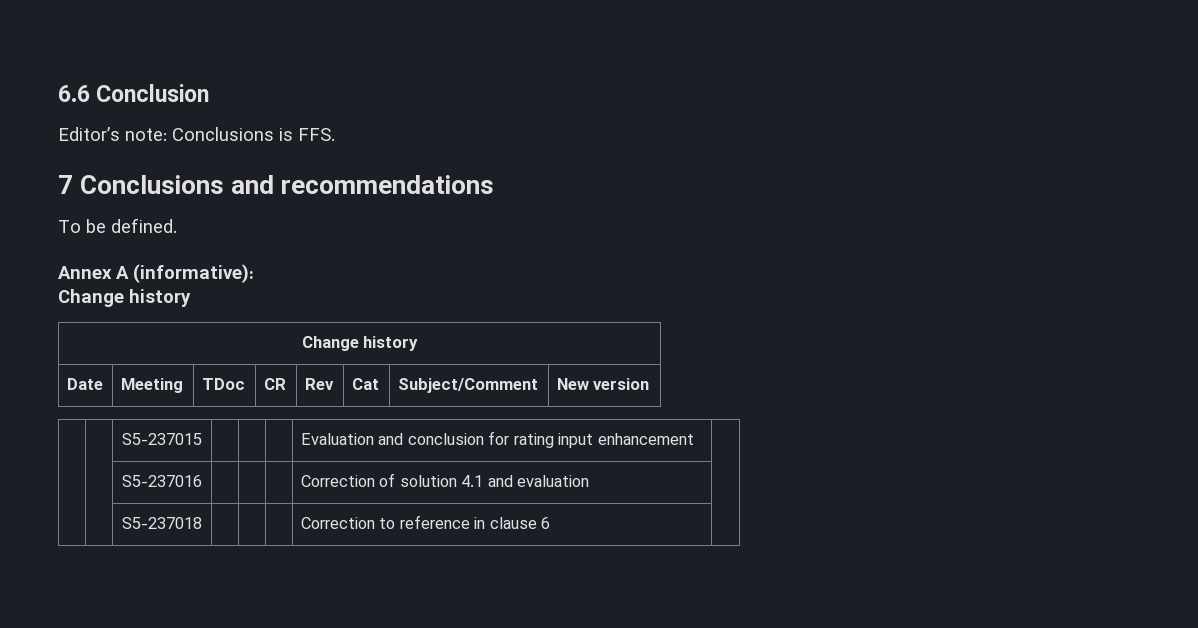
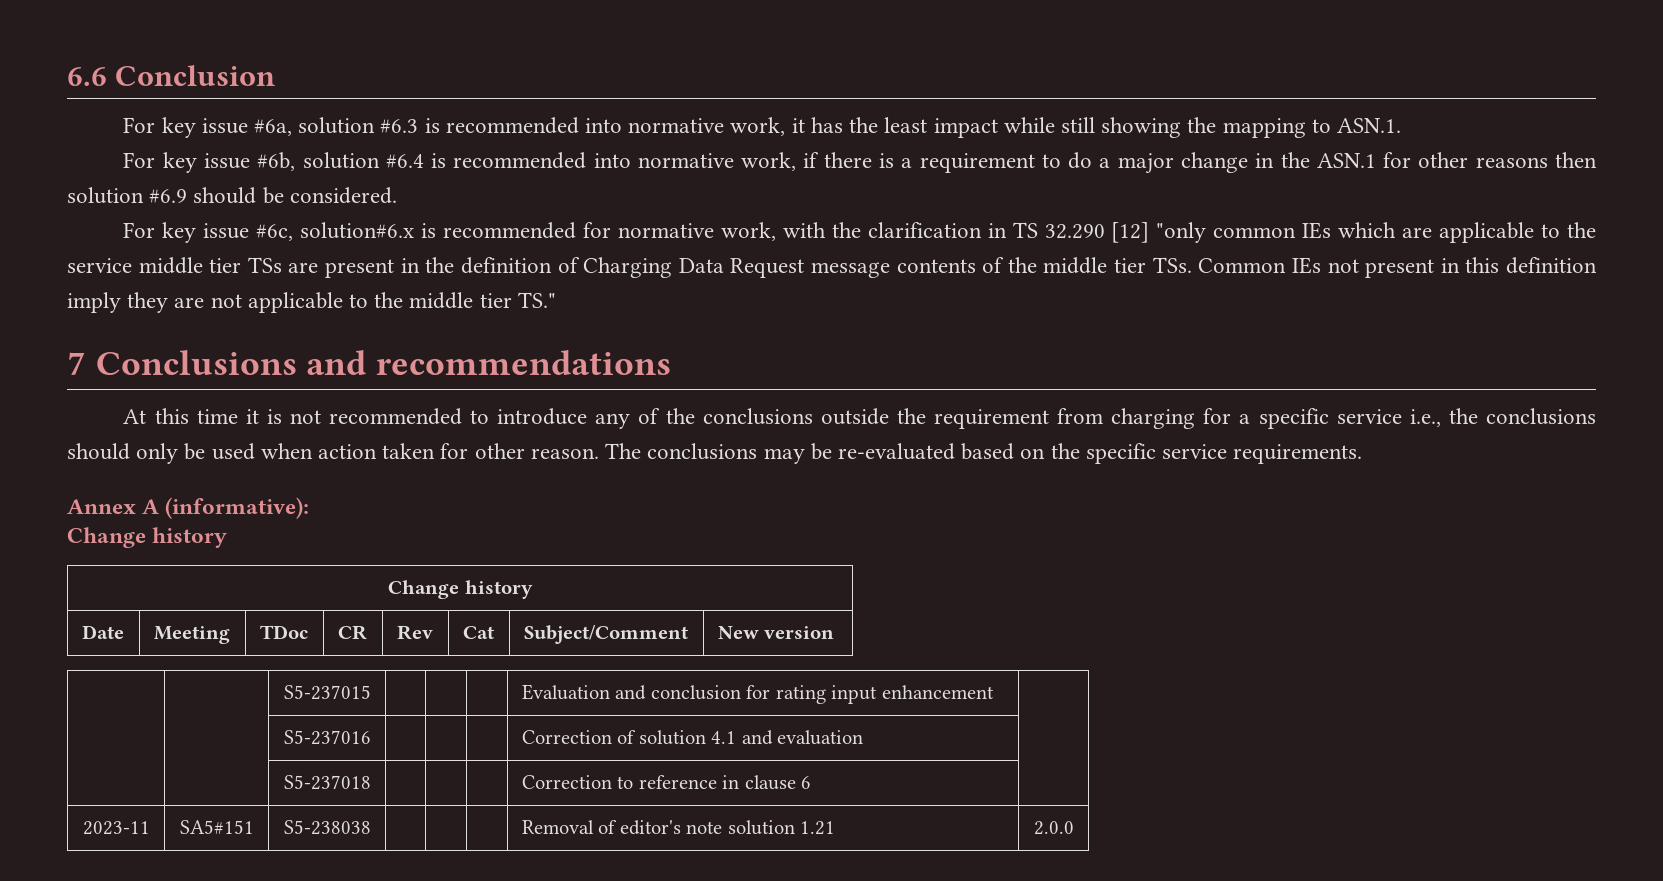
[58,127,335,141] [58,175,495,194] [58,218,177,233] Editor’s note: Conclusions is FFS. // 7 Conclusions and recommendations // To be defined. -> [123,117,1402,138] [123,152,1597,174] [67,187,397,204] [123,222,1597,243] [67,257,1597,278] [67,292,556,313] [67,350,672,375] [123,408,1596,429] [67,443,1363,464] For key issue #6a, solution #6.3 is recommended into normative work, it has the least impact while still showing the mapping to ASN.1. // For key issue #6b, solution #6.4 is recommended into normative work, if there is a requirement to do a major change in the ASN.1 for other reasons then solution #6.9 should be considered. // For key issue #6c, solution#6.x is recommended for normative work, with the clarification in TS 32.290 [12] "only common IEs which are applicable to the service middle tier TSs are present in the definition of Charging Data Request message contents of the middle tier TSs. Common IEs not present in this definition imply they are not applicable to the middle tier TS." // 7 Conclusions and recommendations // At this time it is not recommended to introduce any of the conclusions outside the requirement from charging for a specific service i.e., the conclusions should only be used when action taken for other reason. The conclusions may be re-evaluated based on the specific service requirements.
(551, 523) none -> [82,821,150,835] [179,820,254,834] [283,820,371,835] [521,820,836,835] [1033,821,1074,835] // 2023-11 | SA5#151 | S5-238038 | | | | Removal of editor's note solution 1.21 | 2.0.0

